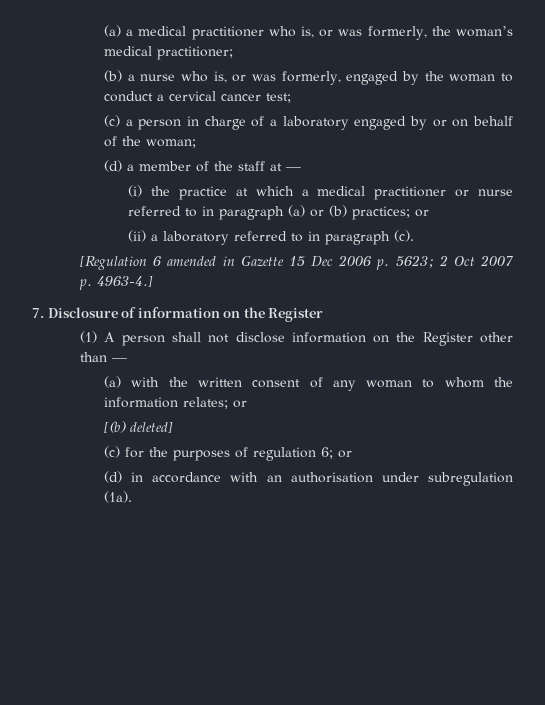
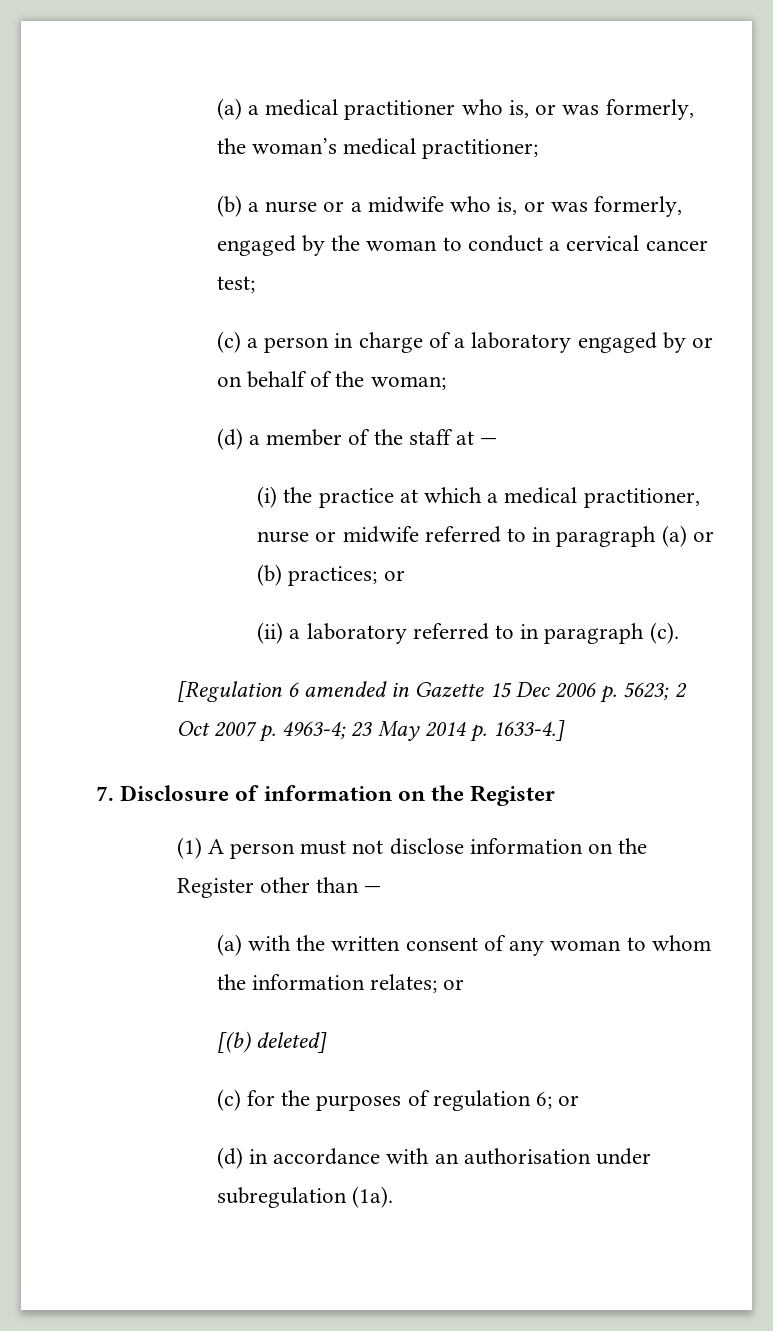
(176, 77) none -> [323,196,444,213] or a midwife
[374,186,513,200] practitioner or nurse -> [583,488,700,508] [257,526,419,543] practitioner, nurse or midwife
[97,276,154,287] 4963-4.] -> [282,720,566,742] 4963-4; 23 May 2014 p. 1633-4.]
[171,332,201,342] shall -> [300,840,347,855] must

